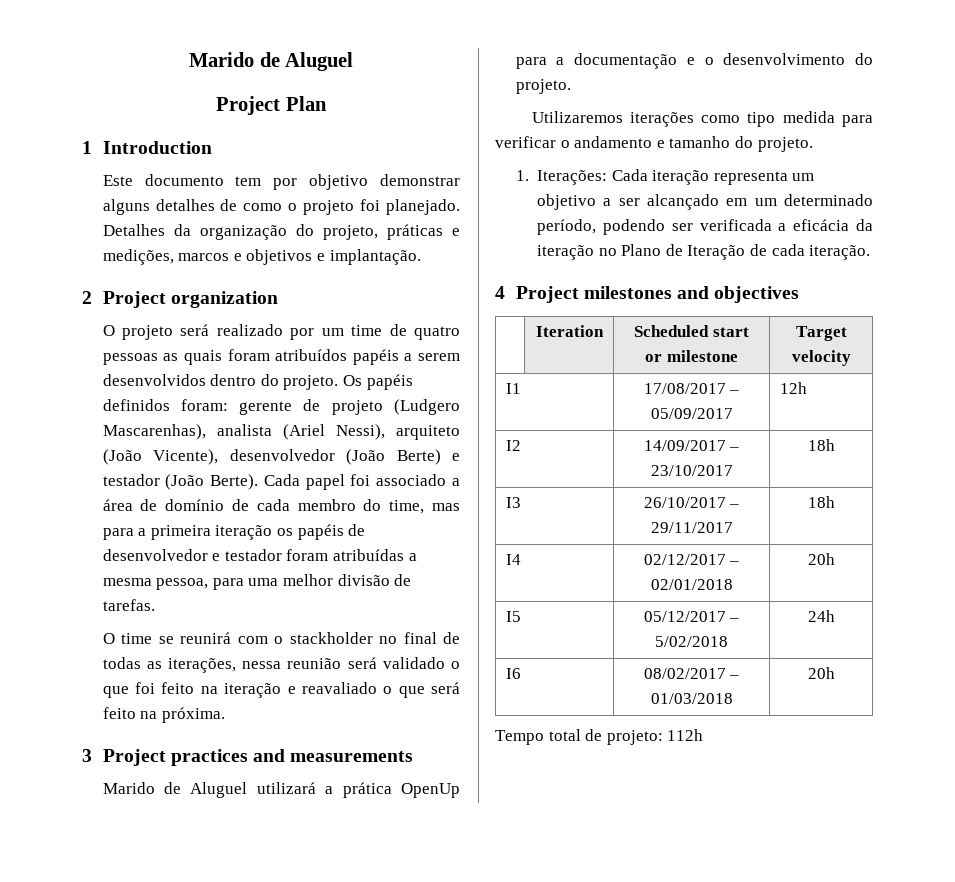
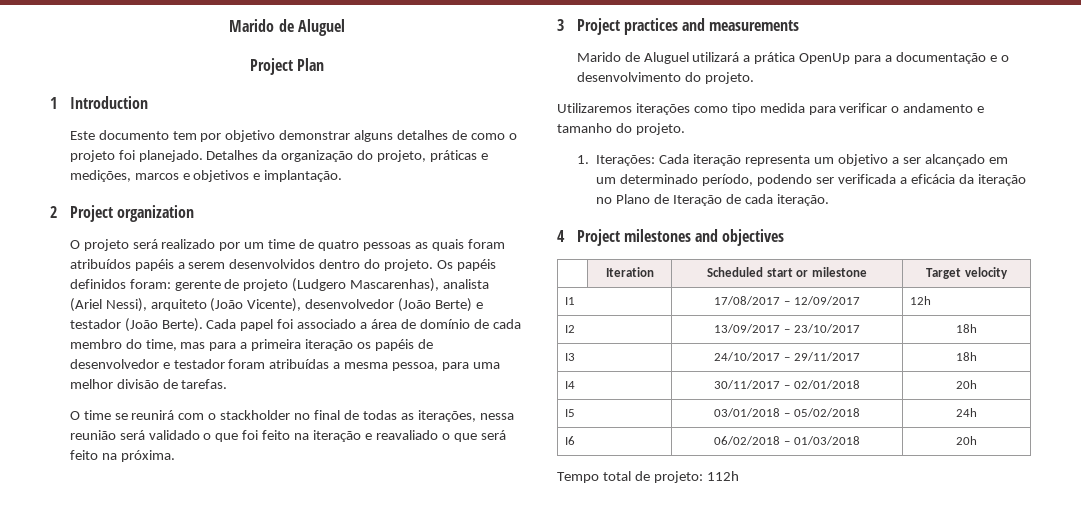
[650,408,733,419] 05/09/2017 -> [793,296,860,305] 12/09/2017
[643,440,726,451] 14/09/2017 -> [714,324,781,333] 13/09/2017
[643,497,726,508] 26/10/2017 -> [714,352,781,361] 24/10/2017
[643,554,726,565] 02/12/2017 -> [714,380,781,389] 30/11/2017
[643,611,740,622] [655,636,728,647] 05/12/2017 – 5/02/2018 -> [714,408,860,417] 03/01/2018 – 05/02/2018
[643,668,726,679] 08/02/2017 -> [714,436,781,445] 06/02/2018

